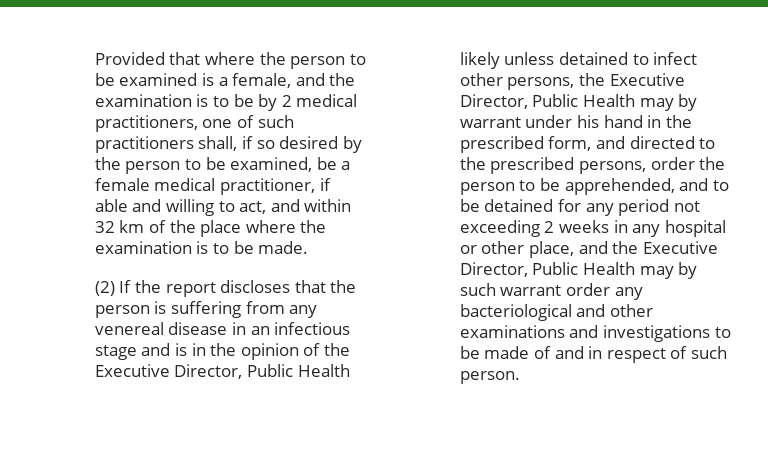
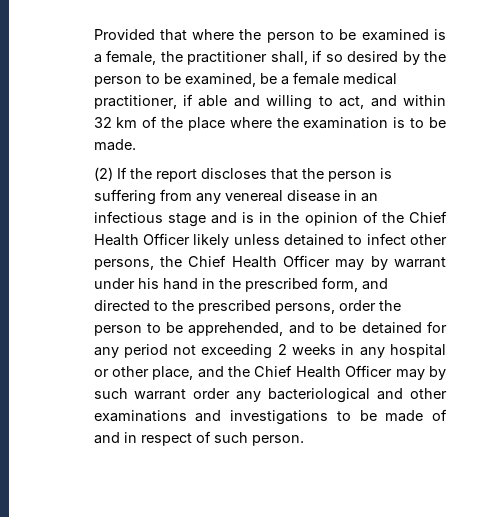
[295,73,356,86] [94,94,358,111] [94,115,294,132] [94,136,194,153] and the examination is to be by 2 medical practitioners, one of such practitioners -> [160,51,268,65] the practitioner
[94,364,350,379] Executive Director, Public Health -> [408,211,447,223] [93,233,190,246] Chief Health Officer
[609,73,685,86] [459,94,636,109] Executive Director, Public Health -> [188,255,330,268] Chief Health Officer
[642,241,718,254] [459,262,636,277] Executive Director, Public Health -> [254,365,393,378] Chief Health Officer

